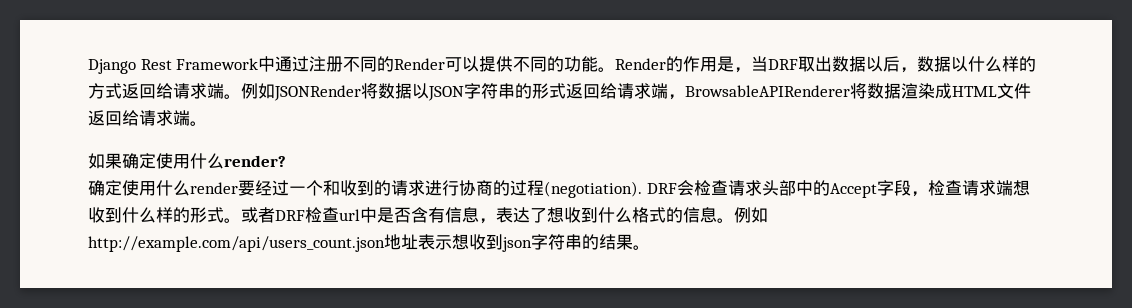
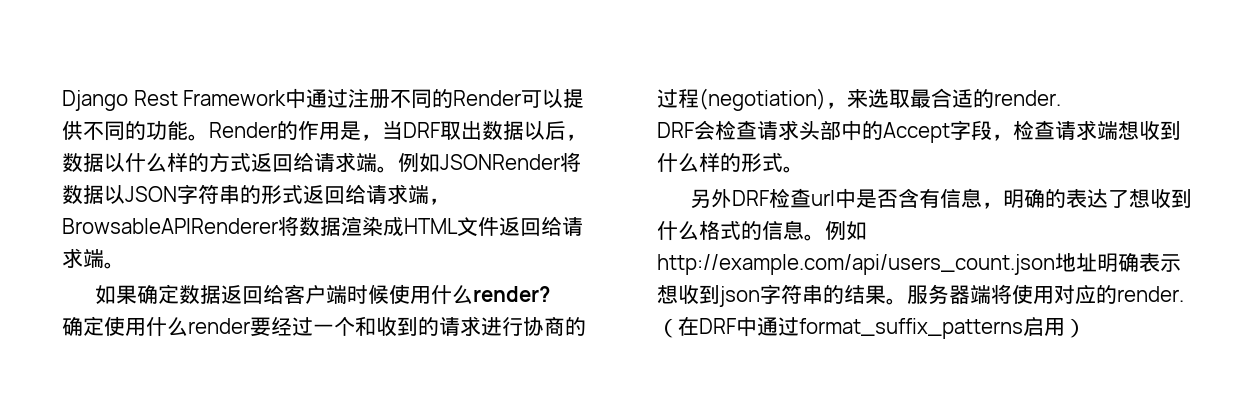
(156, 161) none -> [178,284,389,304] 数据返回给客户端时候
[544,181,642,198] (negotiation). -> [699,88,1061,111] (negotiation)，来选取最合适的render. //
[241,207,275,223] 或者 -> [689,189,732,208] // 另外
(496, 221) none -> [1002,189,1066,208] 明确的
(418, 242) none -> [1097,253,1139,272] 明确
(650, 247) none -> [907,284,1184,304] [657,316,1086,339] 服务器端将使用对应的render.（在DRF中通过format_suffix_patterns启用）

